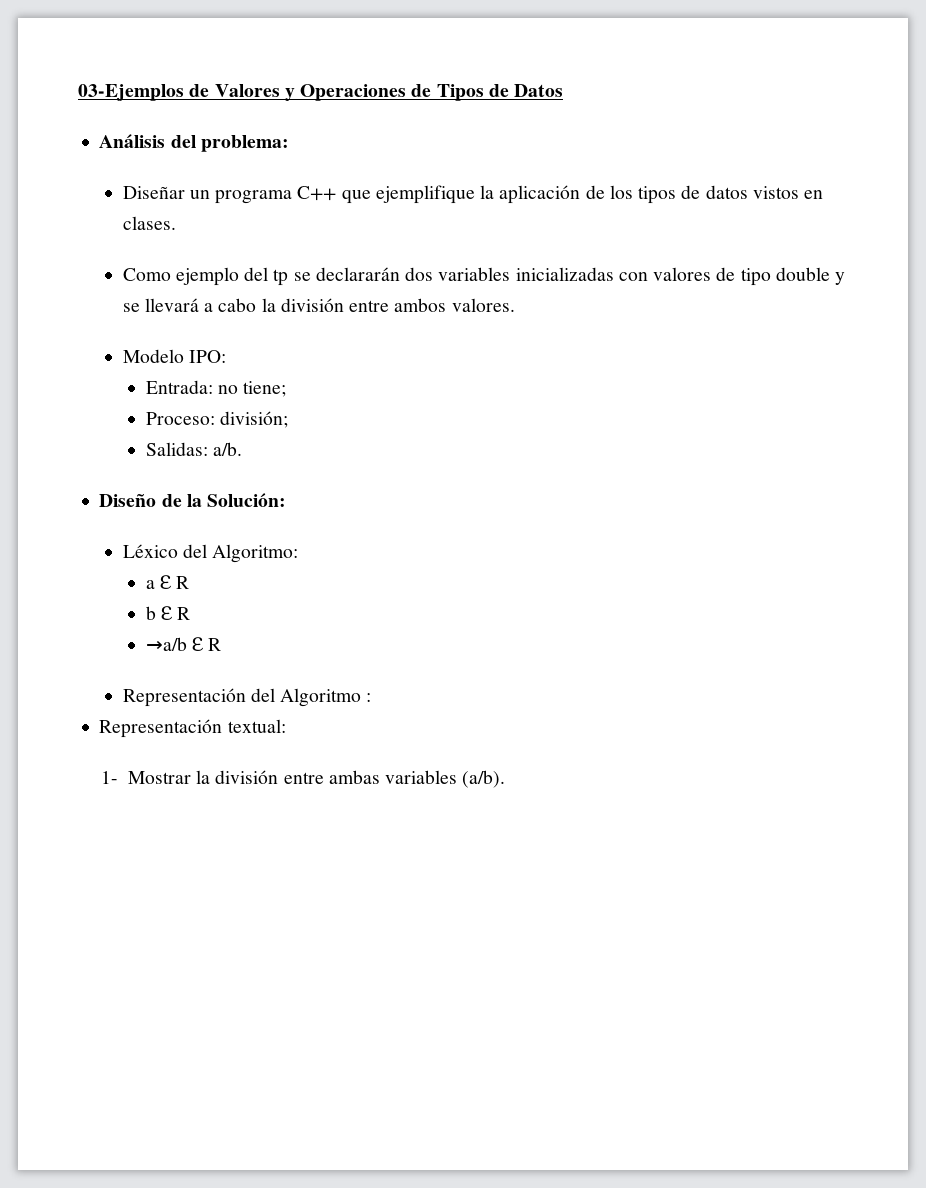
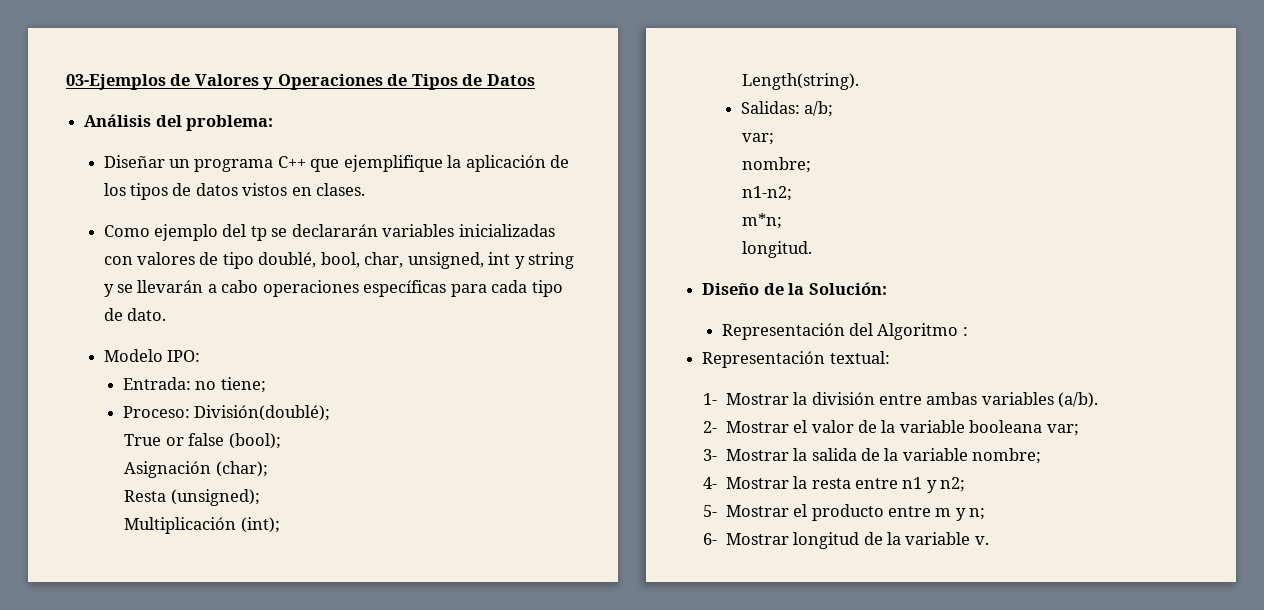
[405,267,434,281] dos -> (378, 230) none
[775,267,830,281] double -> [258,252,575,269] doublé, bool, char, unsigned, int y string
[144,298,199,312] llevará -> [137,280,204,293] llevarán
[261,298,515,312] la división entre ambos valores. -> [262,280,563,297] [103,308,167,321] operaciones específicas para cada tipo de dato.
[219,411,288,428] [145,442,242,456] [99,493,287,507] [122,544,299,563] [145,575,190,589] [145,606,191,620] [145,637,222,651] división; // Salidas: a/b. // Diseño de la Solución: // Léxico del Algoritmo: // a Ɛ R // b Ɛ R // →a/b Ɛ R -> [194,405,331,421] [124,433,281,449] [124,461,268,478] [124,489,260,506] [124,517,280,534] [742,73,860,90] [740,101,834,117] [742,133,775,145] [742,157,812,173] [742,186,793,201] [742,213,783,229] [742,241,813,258] [702,282,887,295] División(doublé); // True or false (bool); // Asignación (char); // Resta (unsigned); // Multiplicación (int); // Length(string). // Salidas: a/b; // var; // nombre; // n1-n2; // m*n; // longitud. // Diseño de la Solución:
(506, 779) none -> [703,420,1079,436] [703,448,1042,464] [703,476,966,493] [703,504,986,521] [703,532,989,549] // 2- Mostrar el valor de la variable booleana var; // 3- Mostrar la salida de la variable nombre; // 4- Mostrar la resta entre n1 y n2; // 5- Mostrar el producto entre m y n; // 6- Mostrar longitud de la variable v.

